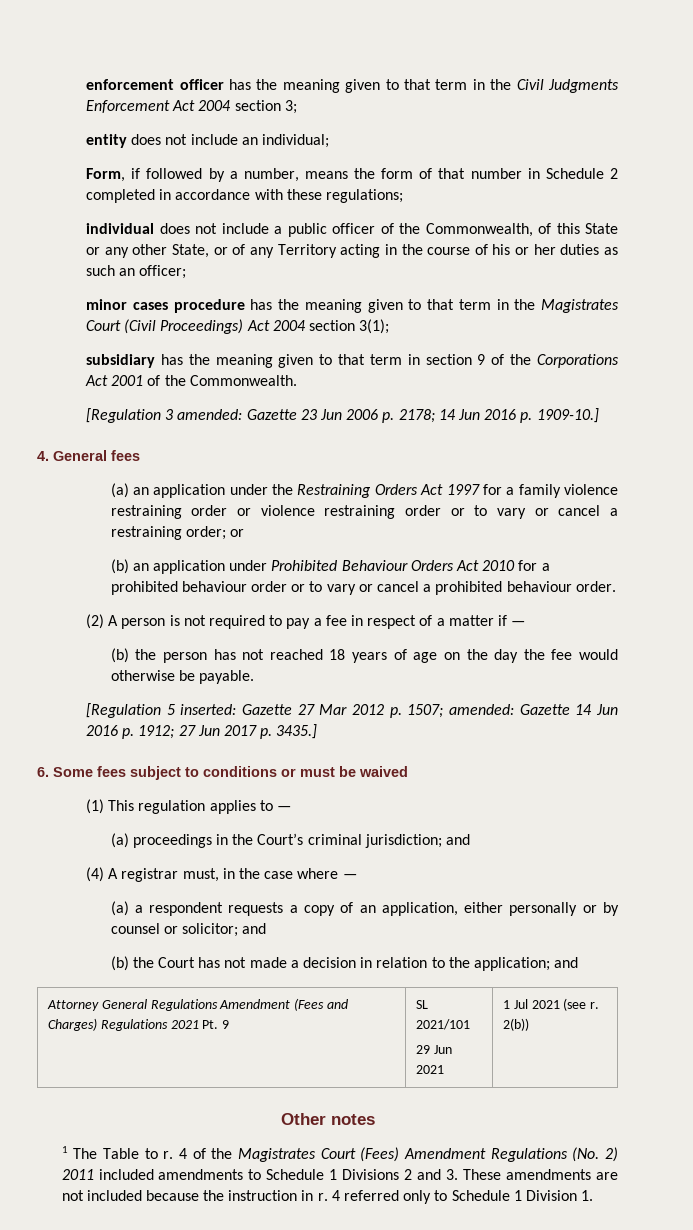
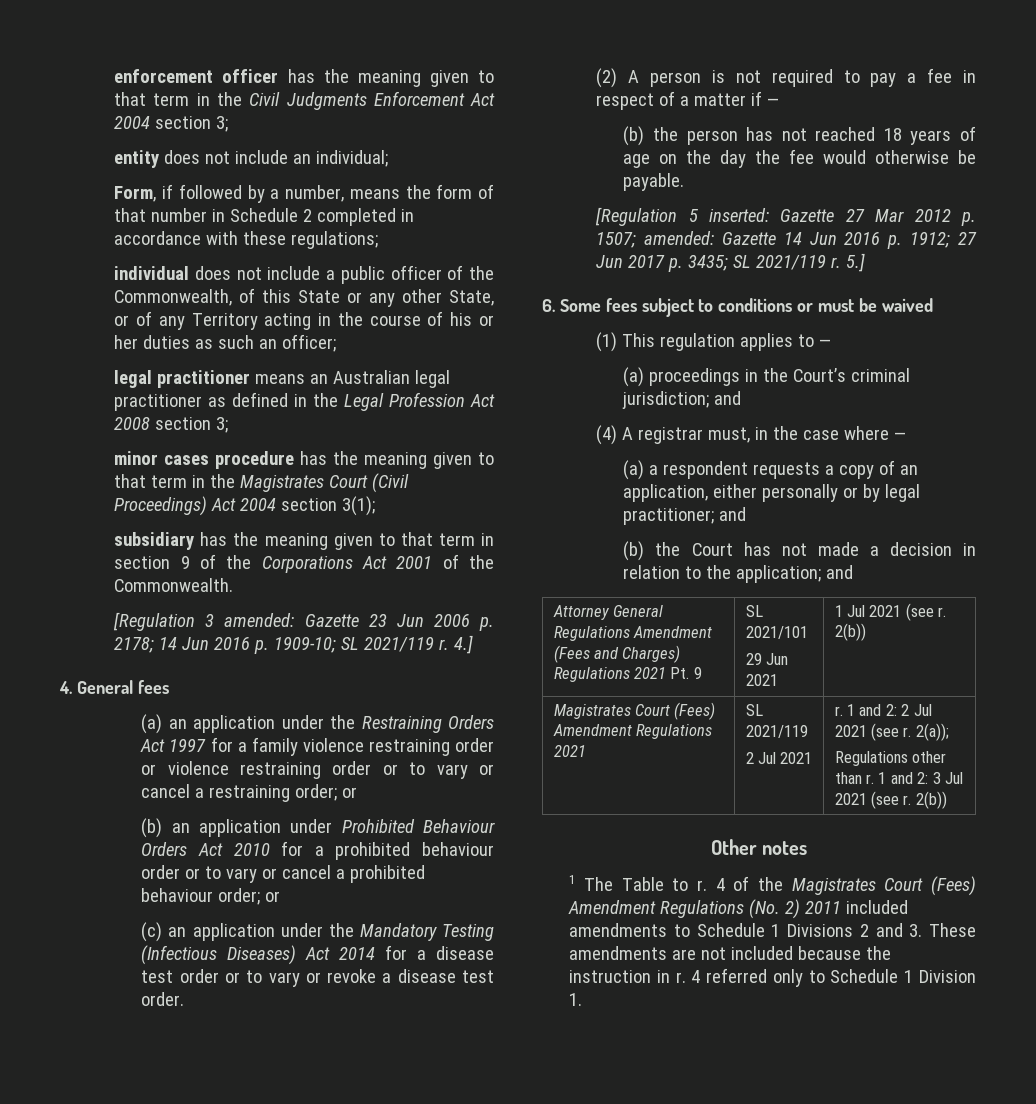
(187, 272) none -> [114,370,451,388] [114,392,495,411] [114,417,229,433] // legal practitioner means an Australian legal practitioner as defined in the Legal Profession Act 2008 section 3;
[536,408,599,423] 1909-10.] -> [274,635,474,654] 1909-10; SL 2021/119 r. 4.]
(572, 586) none -> [218,888,281,905] [141,922,494,942] [141,945,494,965] [141,969,494,987] order; or // (c) an application under the Mandatory Testing (Infectious Diseases) Act 2014 for a disease test order or to vary or revoke a disease test
[276,724,318,739] 3435.] -> [688,253,866,272] 3435; SL 2021/119 r. 5.]
[110,923,239,937] counsel or solicitor; -> [885,484,921,502] [623,508,715,525] legal practitioner;
(529, 1024) none -> [553,702,716,720] [552,724,712,739] [553,745,586,757] [745,704,763,716] [745,725,808,738] [745,752,813,764] [834,704,932,716] [834,723,949,741] [834,751,946,766] [834,772,964,784] [834,791,947,809] // Magistrates Court (Fees) Amendment Regulations 2021 | SL 2021/119 // 2 Jul 2021 | r. 1 and 2: 2 Jul 2021 (see r. 2(a)); // Regulations other than r. 1 and 2: 3 Jul 2021 (see r. 2(b))

